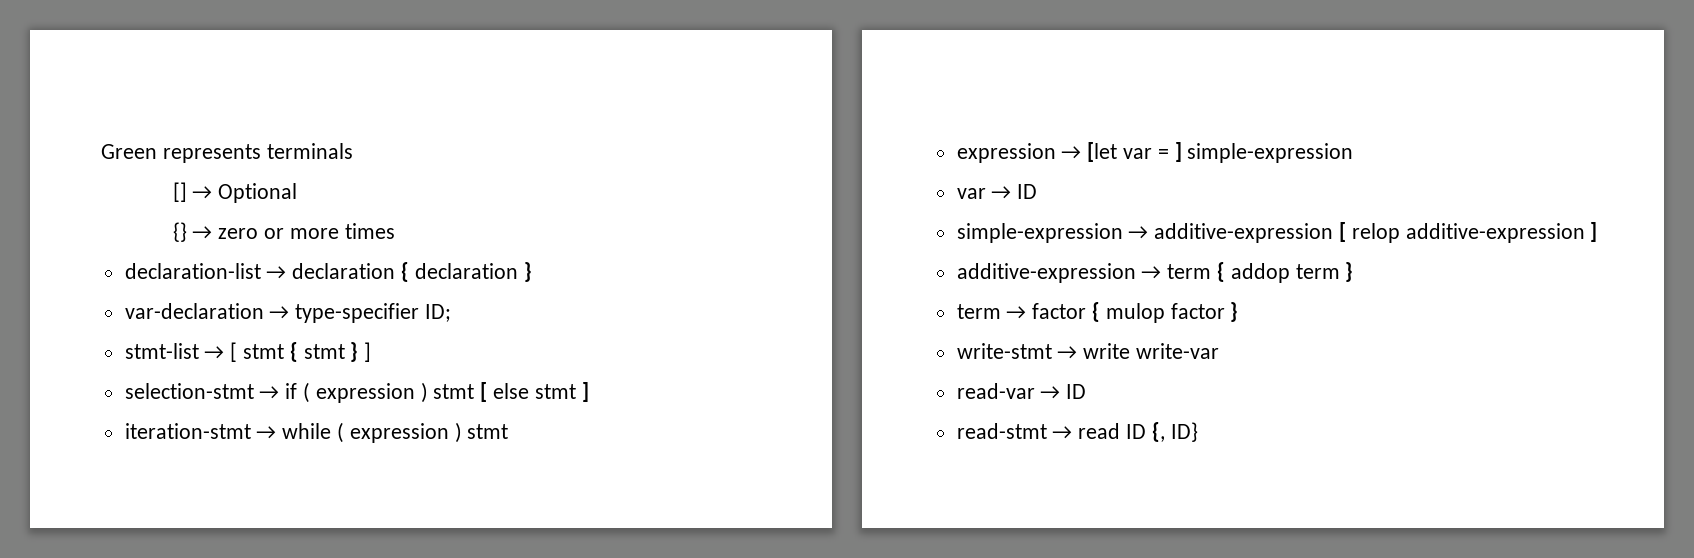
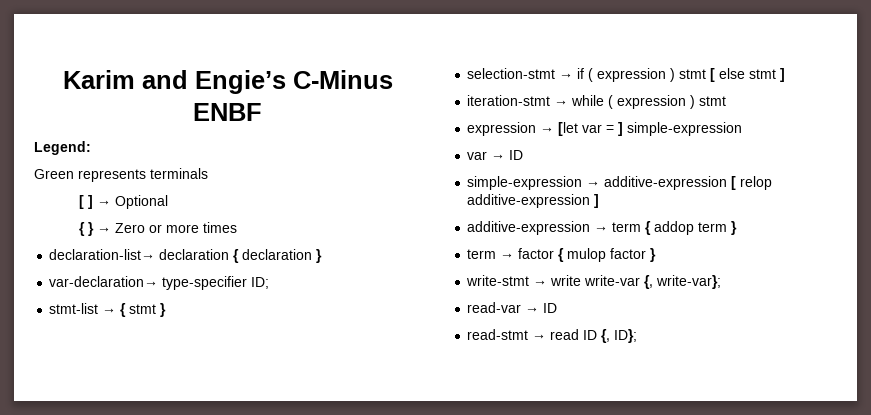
(101, 151) none -> [62,70,393,94] [193,103,262,121] [34,141,91,155] Karim and Engie’s C-Minus ENBF // Legend: //
[172,182,187,202] [] -> [78,195,93,209] [ ]
[172,222,259,242] {} → zero -> [78,222,145,236] { } → Zero
[124,263,287,279] declaration-list → -> [49,249,156,260] declaration-list→
[124,303,290,319] var-declaration → -> [49,276,159,287] var-declaration→
[230,342,285,362] [ stmt -> (117, 311) none
[364,342,372,362] ] -> (167, 310) none
(1220, 351) none -> [644,275,722,289] {, write-var};
[1170,422,1198,442] ID} -> [614,329,638,343] ID};

